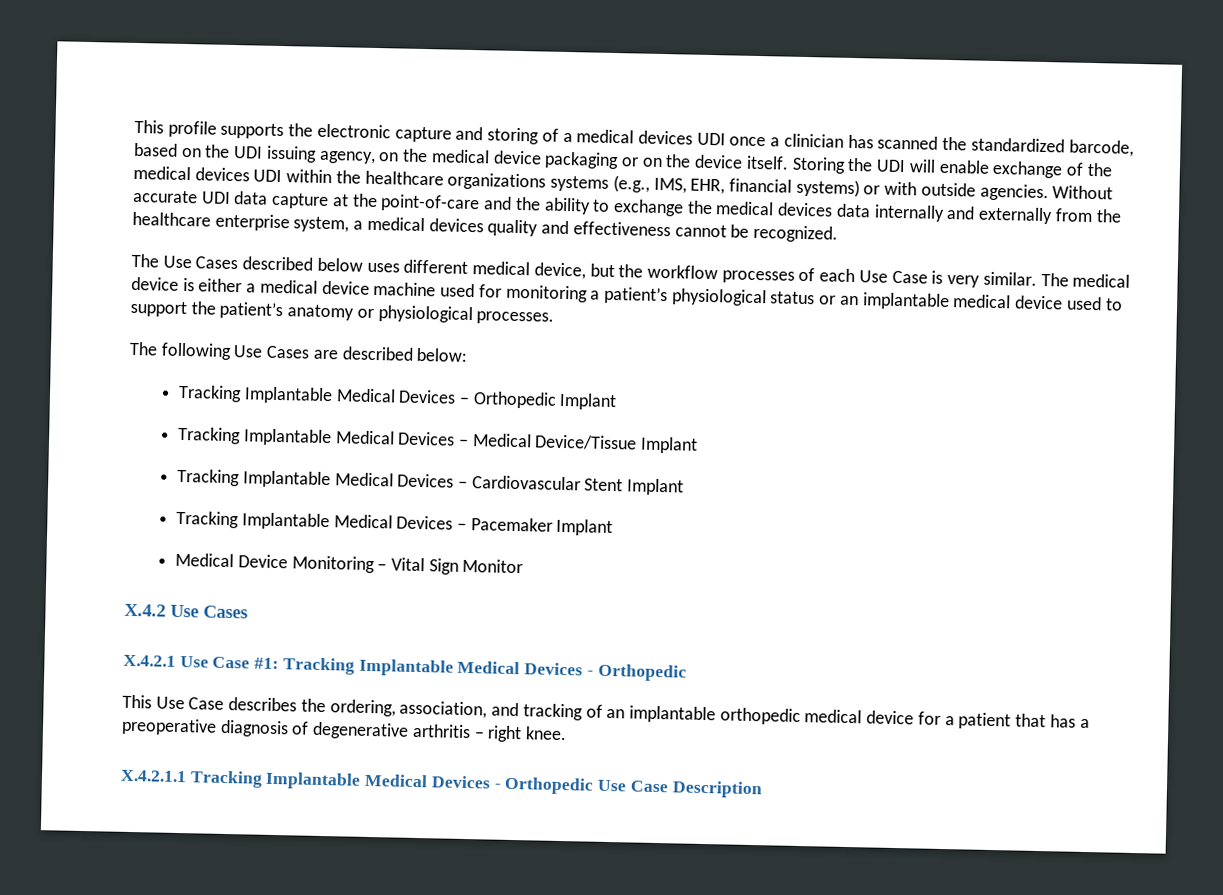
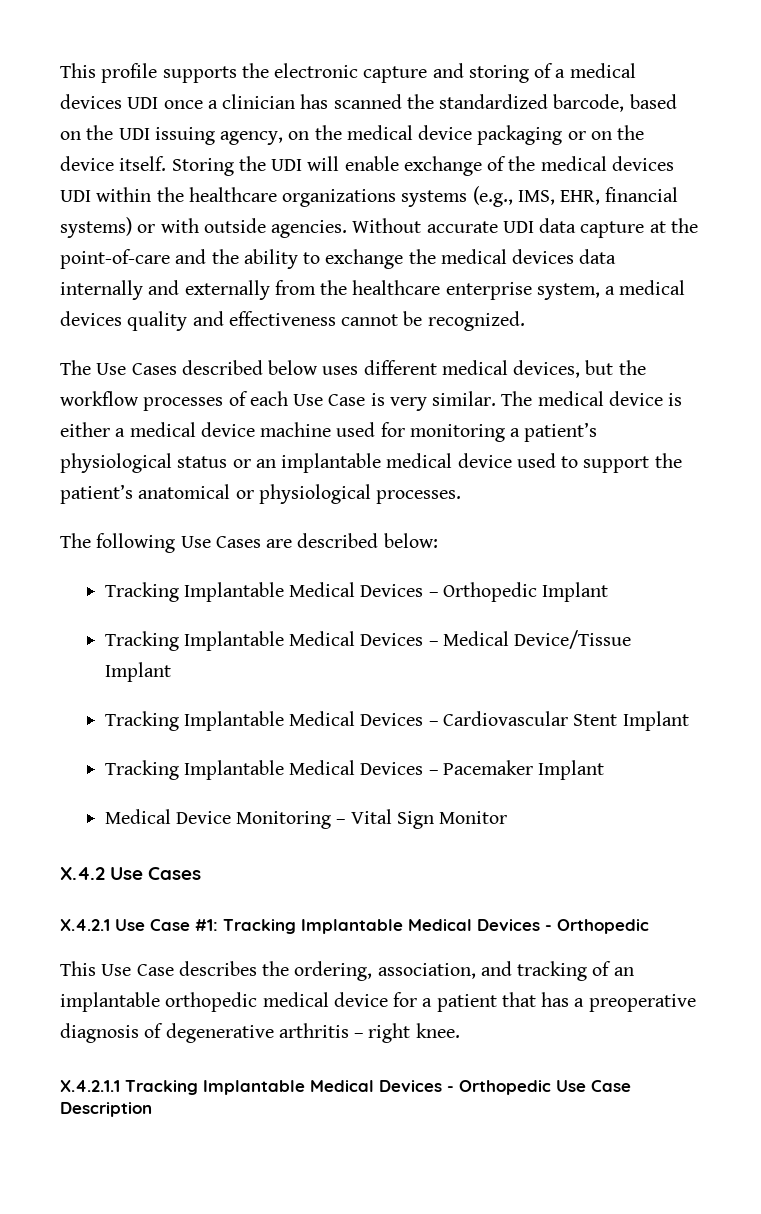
[533,262,586,280] device, -> [513,360,581,378] devices,
[287,304,355,321] anatomy -> [138,484,231,499] anatomical

